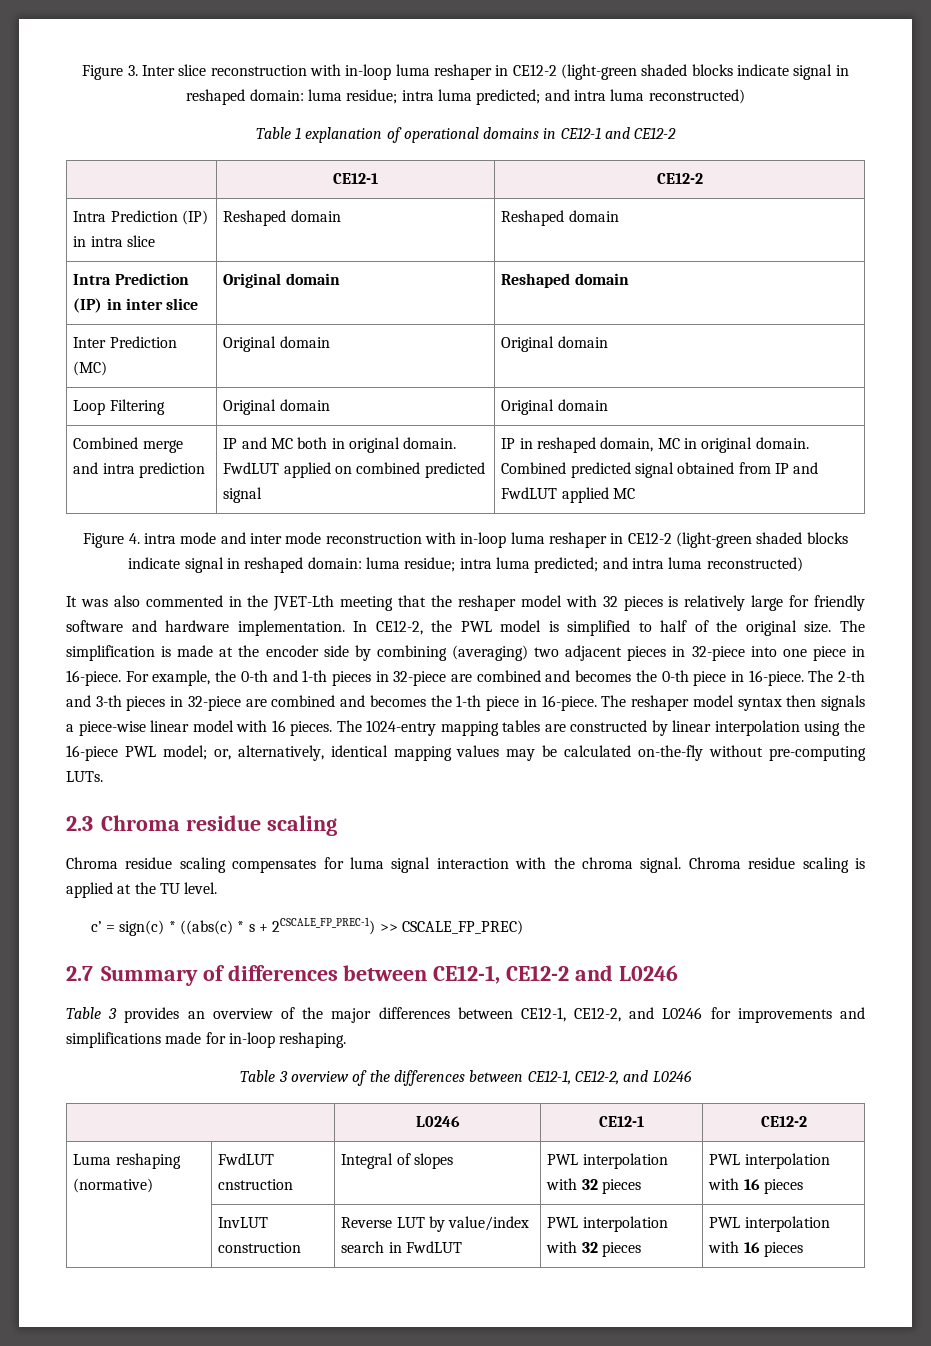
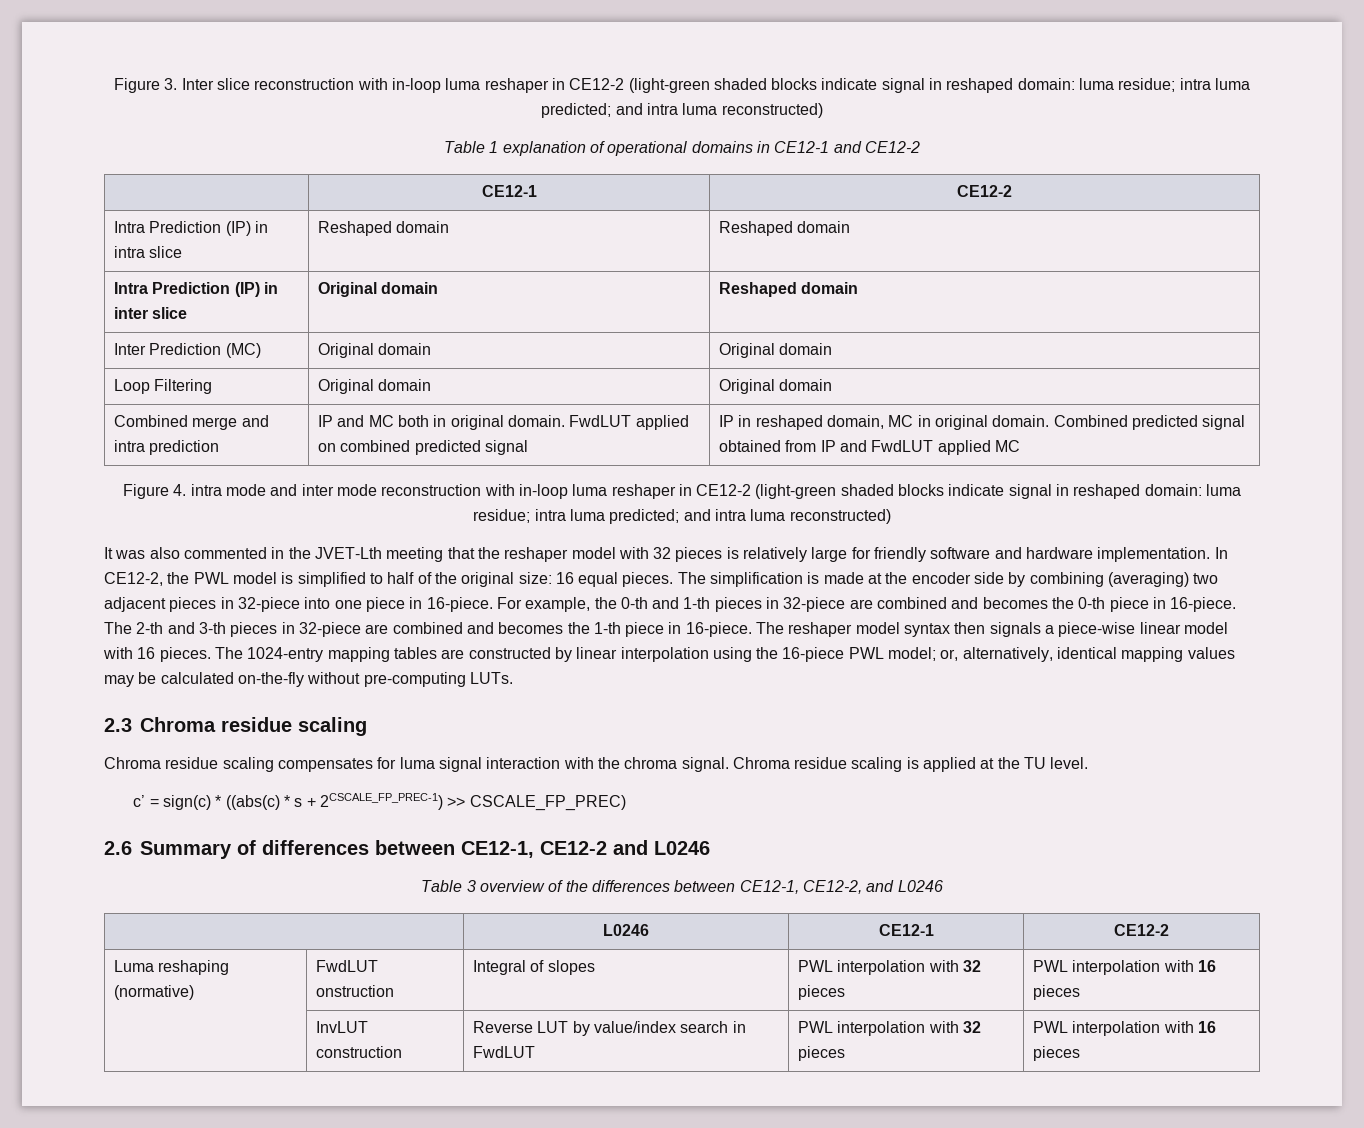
[804,621,832,633] size. -> [518,572,674,587] size: 16 equal pieces.
[66,966,93,981] 2.7 -> [104,841,132,855] 2.6
[66,1007,865,1023] [66,1032,347,1048] // Table 3 provides an overview of the major differences between CE12-1, CE12-2, and L0246 for improvements and simplifications made for in-loop reshaping. -> (710, 848) none
[218,1179,294,1190] cnstruction -> [316,985,395,997] onstruction

